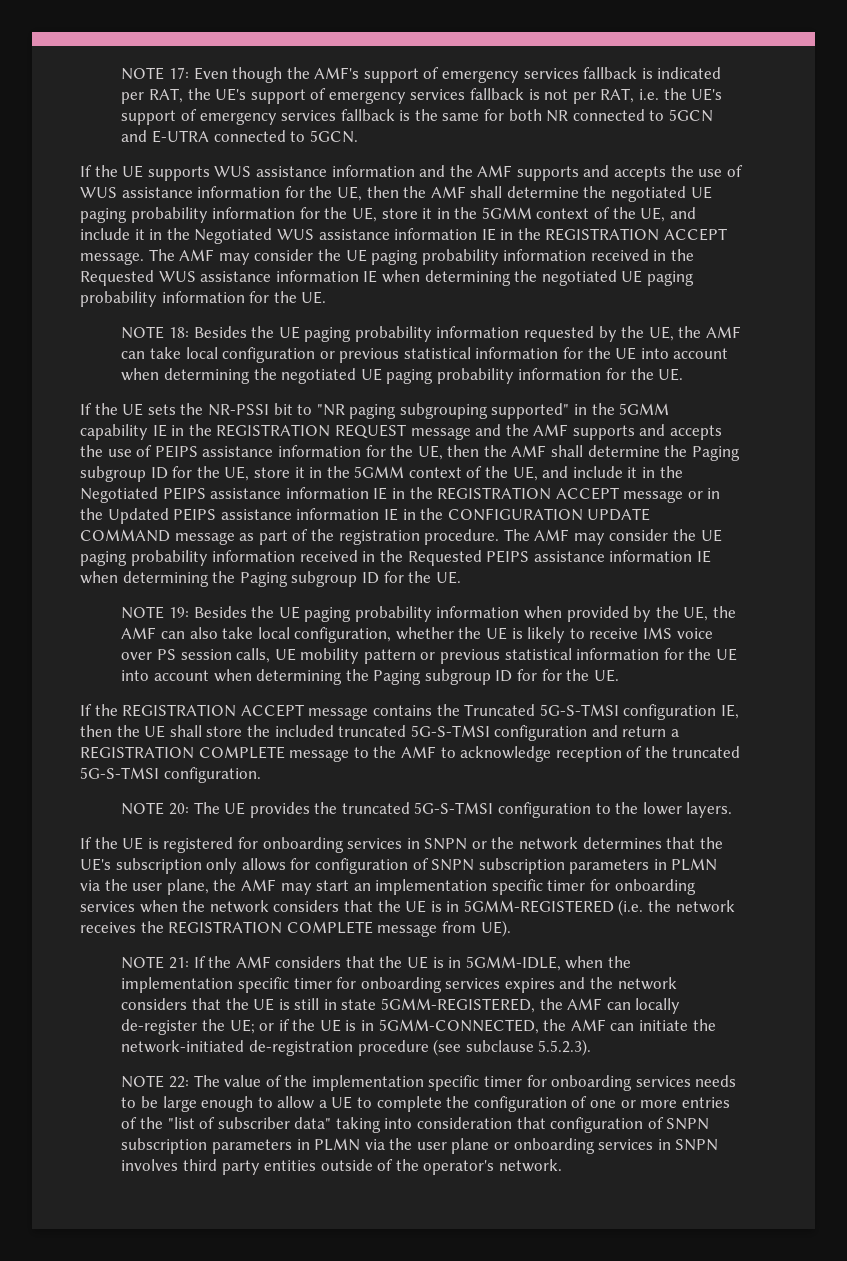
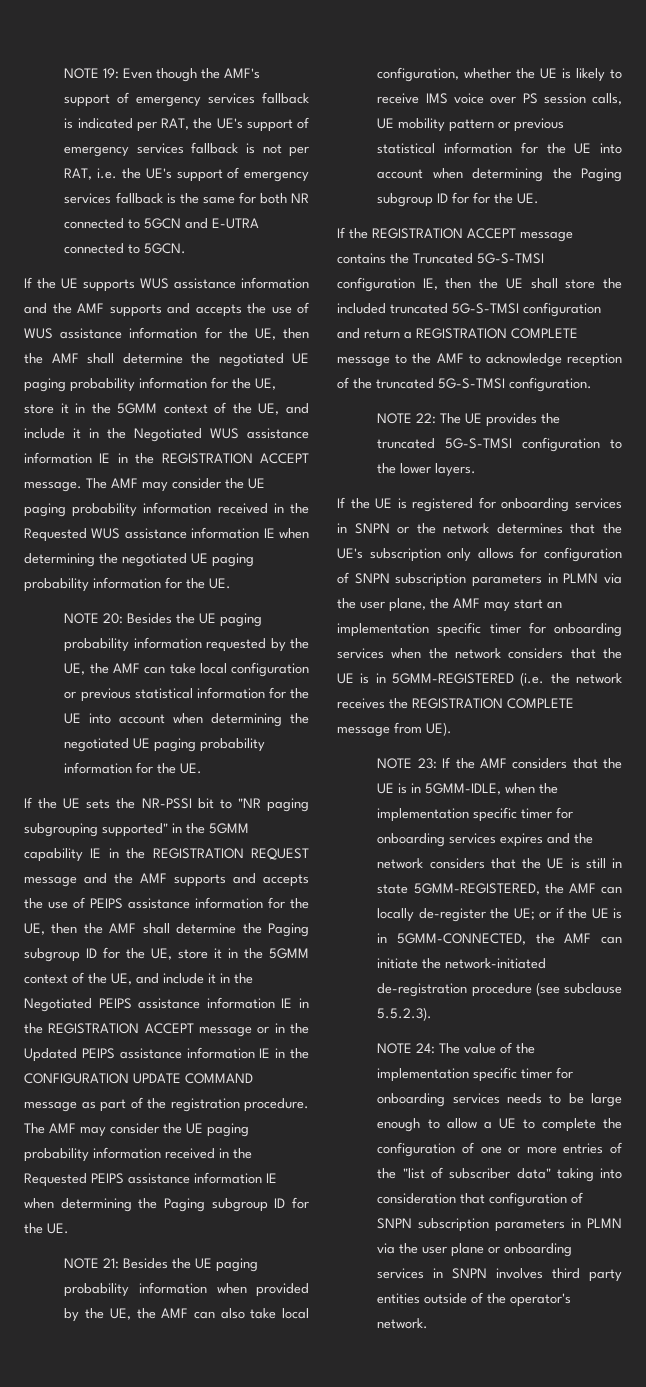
[121,67,189,80] NOTE 17: -> [64,68,120,79] NOTE 19:
[168,327,189,338] 18: -> [103,613,124,624] 20:
[168,607,189,618] 19: -> [103,1258,120,1269] 21:
[168,803,189,815] 20: -> [416,413,437,424] 22:
[168,957,189,969] 21: -> [417,758,437,769] 23:
[168,1076,189,1088] 22: -> [416,1043,436,1054] 24:

